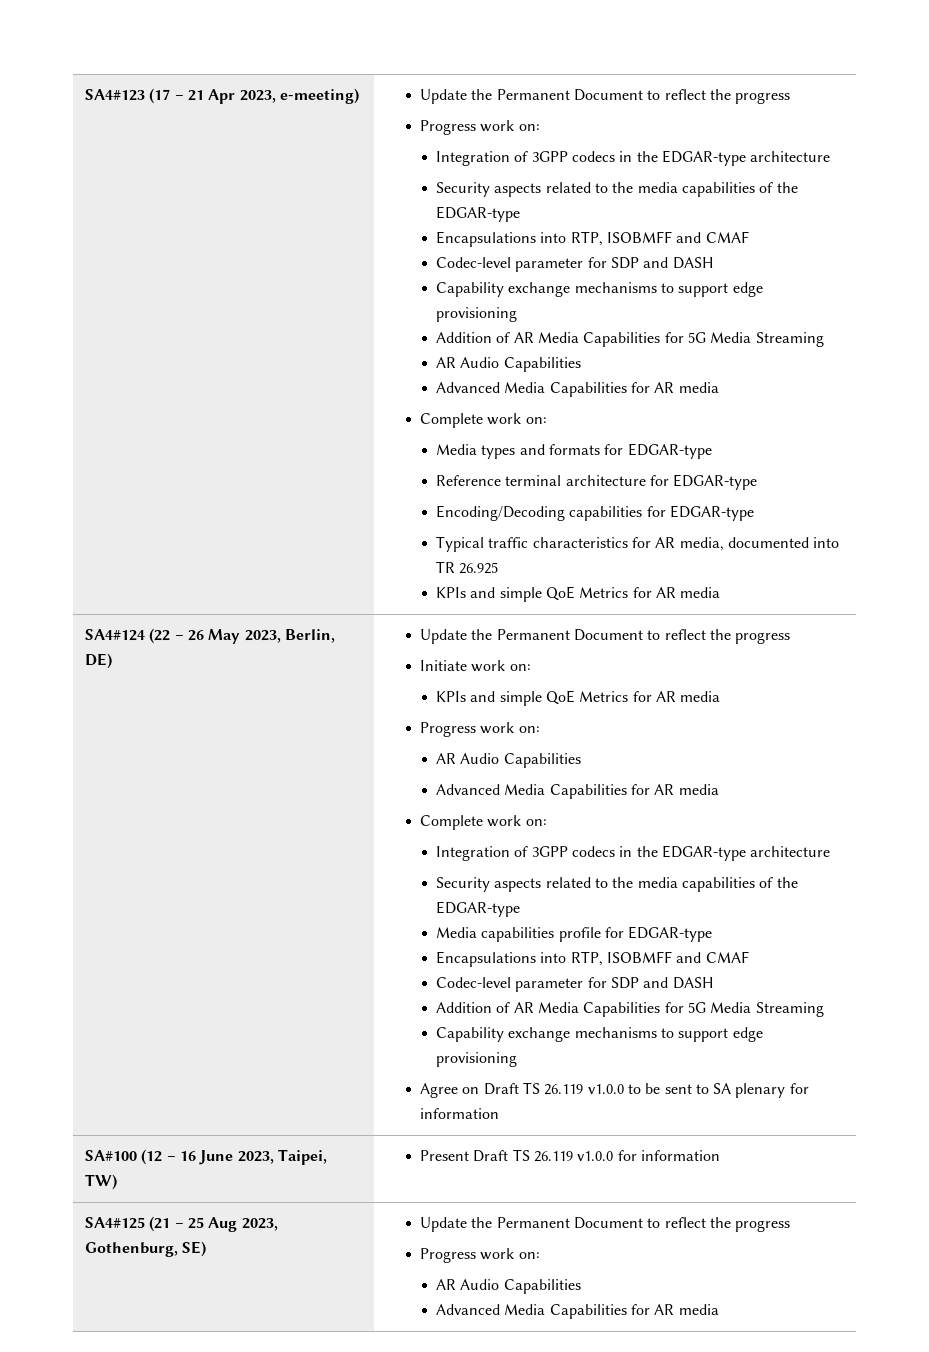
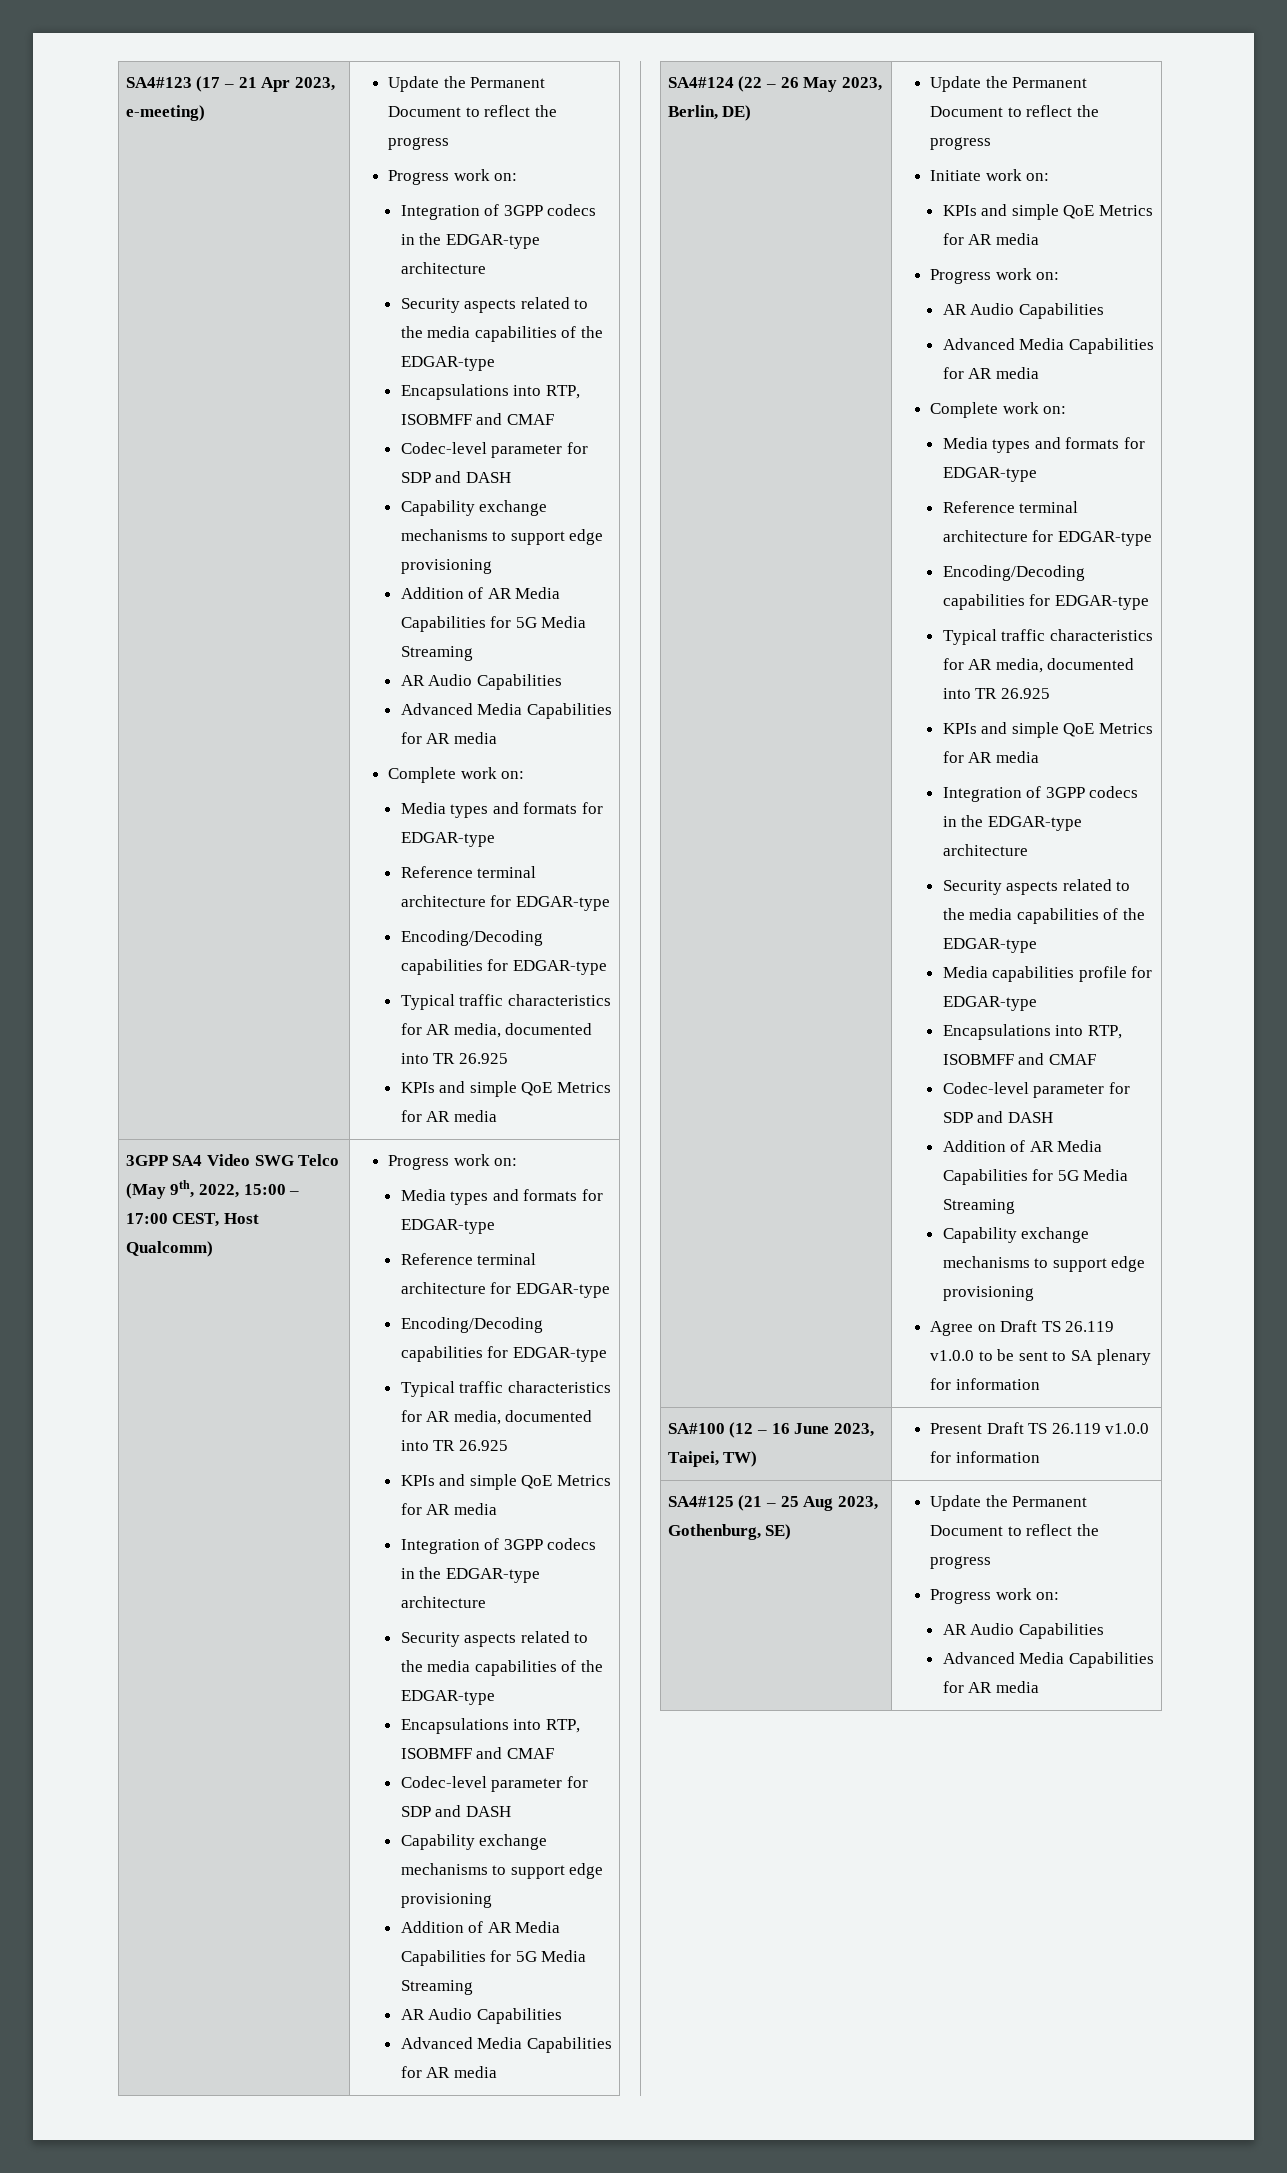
(721, 592) none -> [125,1154,340,1166] [125,1180,300,1199] [125,1213,260,1227] [125,1241,213,1257] [388,1154,518,1170] [400,1189,603,1205] [400,1219,495,1234] [400,1253,537,1265] [400,1282,610,1298] [400,1317,543,1333] [400,1346,607,1362] [400,1381,611,1397] [400,1410,593,1425] [400,1440,508,1451] [400,1474,611,1490] [400,1503,497,1515] [400,1538,597,1554] [400,1567,540,1583] [400,1596,486,1608] [400,1631,589,1647] [400,1660,603,1676] [400,1690,495,1705] [400,1718,580,1734] [400,1747,554,1759] [400,1776,588,1792] [400,1805,511,1817] [400,1834,548,1850] [400,1863,604,1879] [400,1893,492,1908] [400,1921,561,1933] [400,1950,587,1966] [400,1980,473,1995] [400,2008,562,2024] [400,2037,612,2053] [400,2066,497,2078] // 3GPP SA4 Video SWG Telco (May 9th, 2022, 15:00 – 17:00 CEST, Host Qualcomm) | Progress work on: // Media types and formats for EDGAR-type // Reference terminal architecture for EDGAR-type // Encoding/Decoding capabilities for EDGAR-type // Typical traffic characteristics for AR media, documented into TR 26.925 // KPIs and simple QoE Metrics for AR media // Integration of 3GPP codecs in the EDGAR-type architecture // Security aspects related to the media capabilities of the EDGAR-type // Encapsulations into RTP, ISOBMFF and CMAF // Codec-level parameter for SDP and DASH // Capability exchange mechanisms to support edge provisioning // Addition of AR Media Capabilities for 5G Media Streaming // AR Audio Capabilities // Advanced Media Capabilities for AR media
(547, 822) none -> [942,437,1145,453] [942,467,1037,482] [942,501,1079,513] [942,530,1152,546] [942,565,1085,581] [942,594,1149,610] [942,629,1153,645] [942,658,1135,673] [942,688,1050,699] [942,722,1153,738] [942,751,1039,763] // Media types and formats for EDGAR-type // Reference terminal architecture for EDGAR-type // Encoding/Decoding capabilities for EDGAR-type // Typical traffic characteristics for AR media, documented into TR 26.925 // KPIs and simple QoE Metrics for AR media

